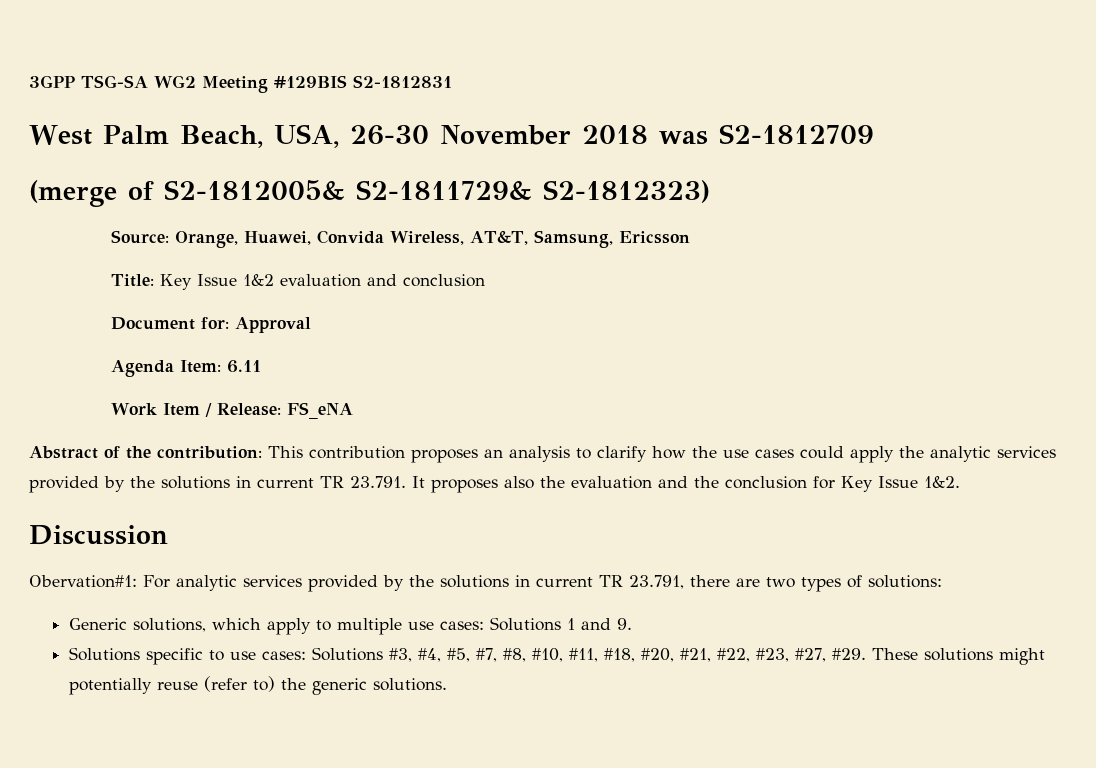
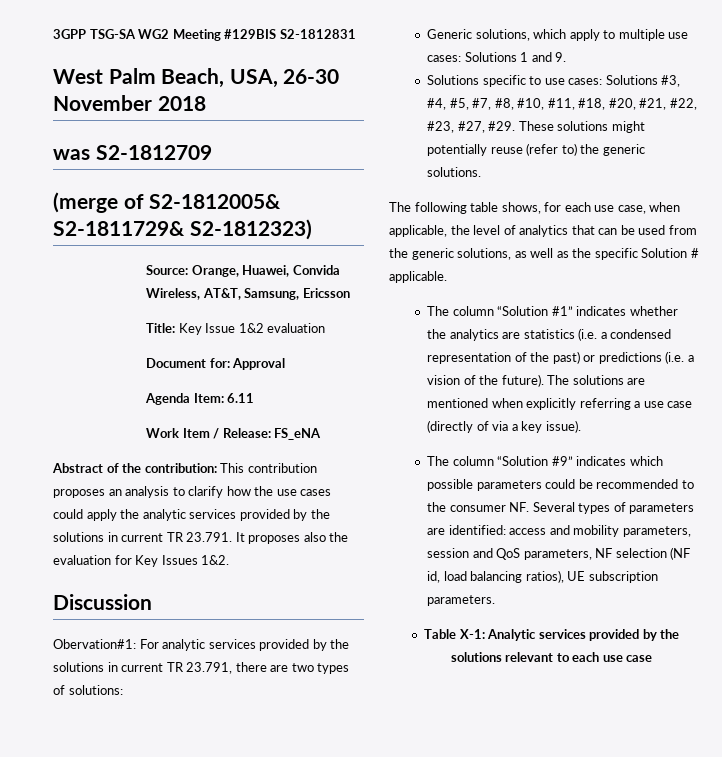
(648, 134) none -> (206, 103) //
[367,274,486,287] and conclusion -> (326, 328) none
[658,476,807,489] and the conclusion -> (111, 560) none
[878,476,918,488] Issue -> [161,555,198,565] Issues
(447, 684) none -> [389,202,681,214] [389,225,697,237] [389,248,699,260] [389,271,447,283] [427,306,678,316] [427,328,672,341] [427,351,694,364] [427,374,646,387] [427,398,693,410] [427,420,581,433] [427,456,663,466] [427,479,694,491] [427,502,695,514] [427,525,691,537] [427,547,691,560] [427,570,658,583] [427,595,496,606] [424,629,680,641] [450,652,653,662] // The following table shows, for each use case, when applicable, the level of analytics that can be used from the generic solutions, as well as the specific Solution # applicable. // The column “Solution #1” indicates whether the analytics are statistics (i.e. a condensed representation of the past) or predictions (i.e. a vision of the future). The solutions are mentioned when explicitly referring a use case (directly of via a key issue). // The column “Solution #9” indicates which possible parameters could be recommended to the consumer NF. Several types of parameters are identified: access and mobility parameters, session and QoS parameters, NF selection (NF id, load balancing ratios), UE subscription parameters. // Table X-1: Analytic services provided by the solutions relevant to each use case

